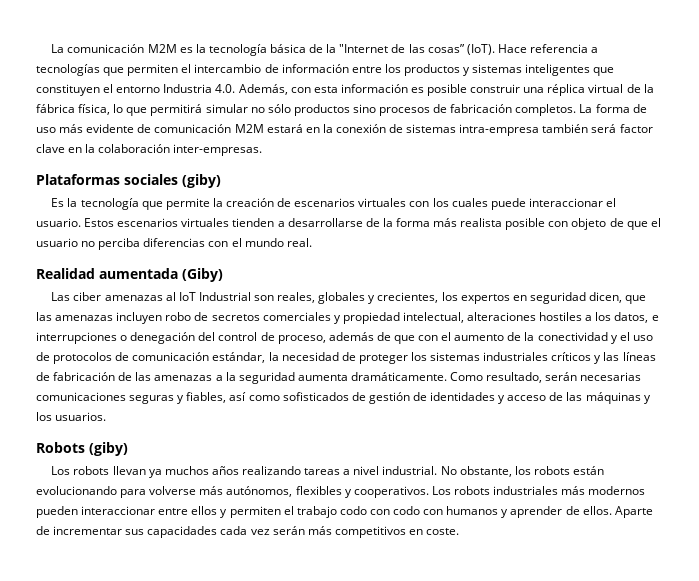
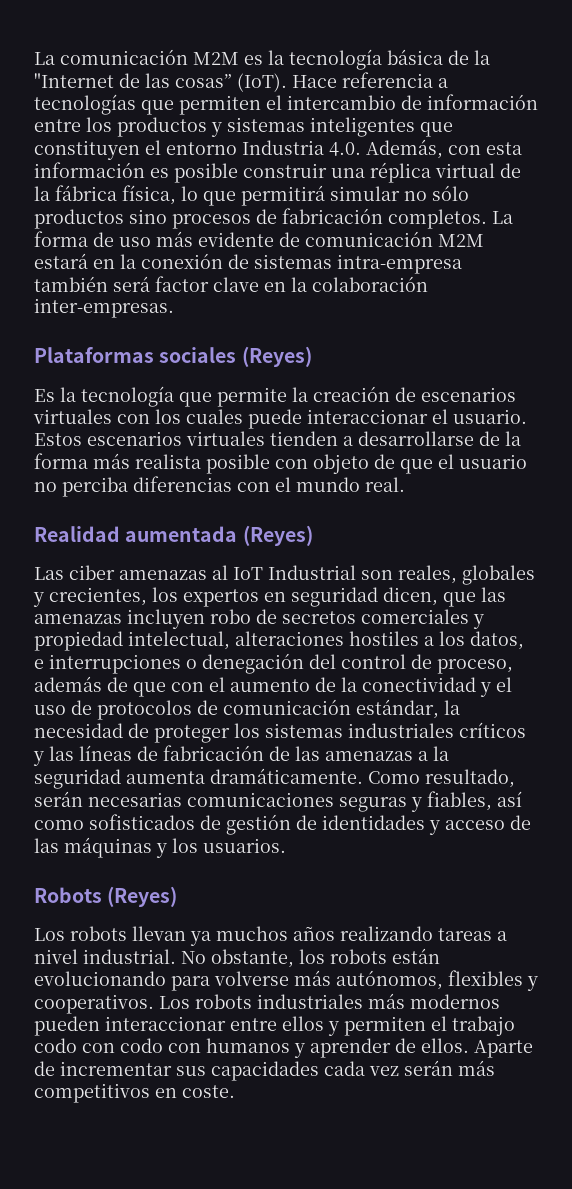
[182,174,221,188] (giby) -> [241,346,312,367] (Reyes)
[182,268,223,282] (Giby) -> [242,525,313,546] (Reyes)
[89,442,128,456] (giby) -> [107,886,178,907] (Reyes)

